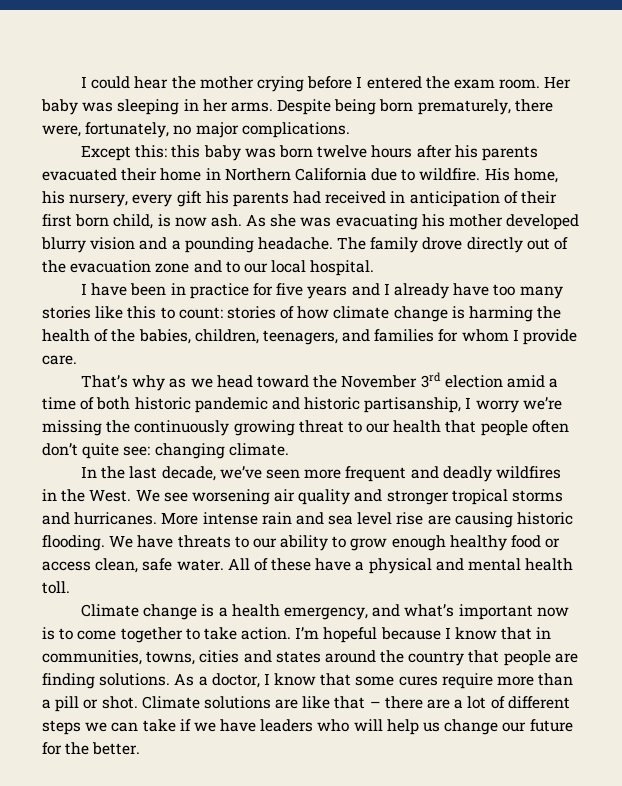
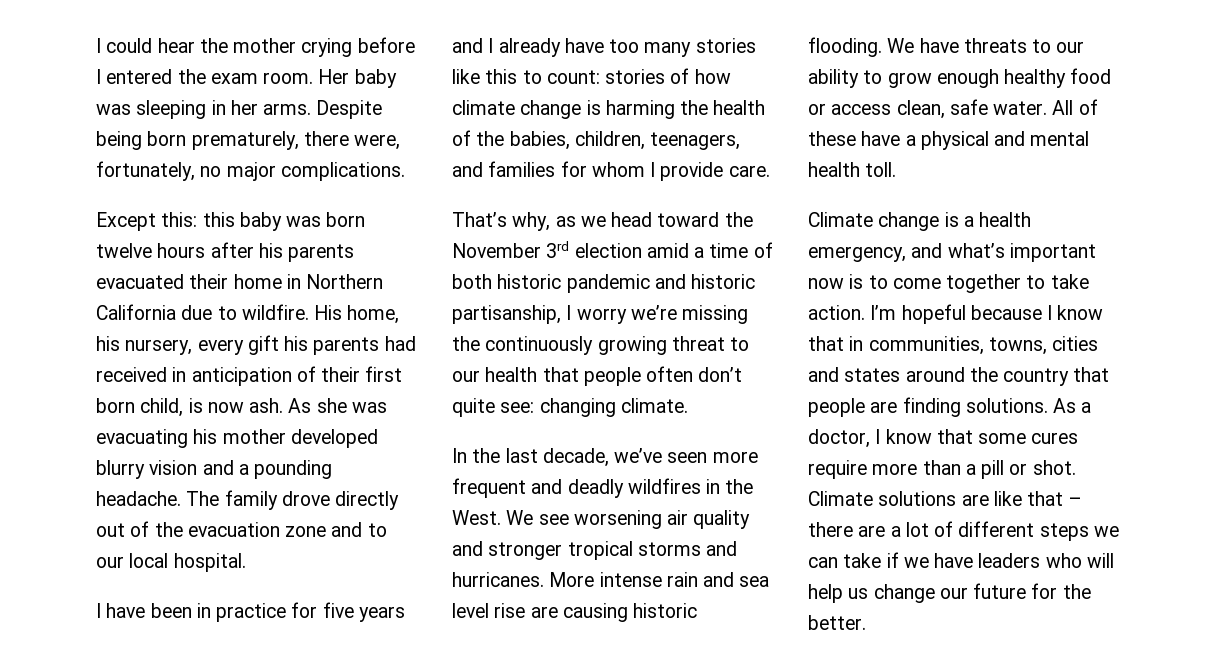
[132,375,166,391] why -> [512,212,551,231] why,

